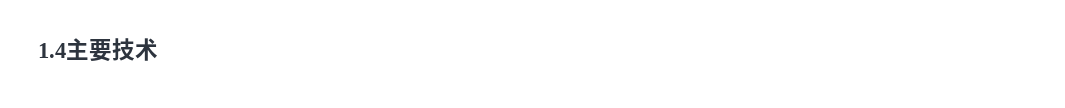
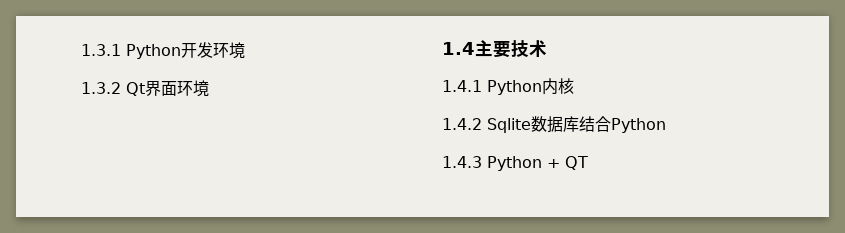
[38,38,158,62] 1.4主要技术 -> [81,42,245,59] [81,80,209,97] [442,40,547,58] [442,78,574,95] [442,116,666,133] [442,156,588,171] 1.3.1 Python开发环境 // 1.3.2 Qt界面环境 // 1.4主要技术 // 1.4.1 Python内核 // 1.4.2 Sqlite数据库结合Python // 1.4.3 Python + QT

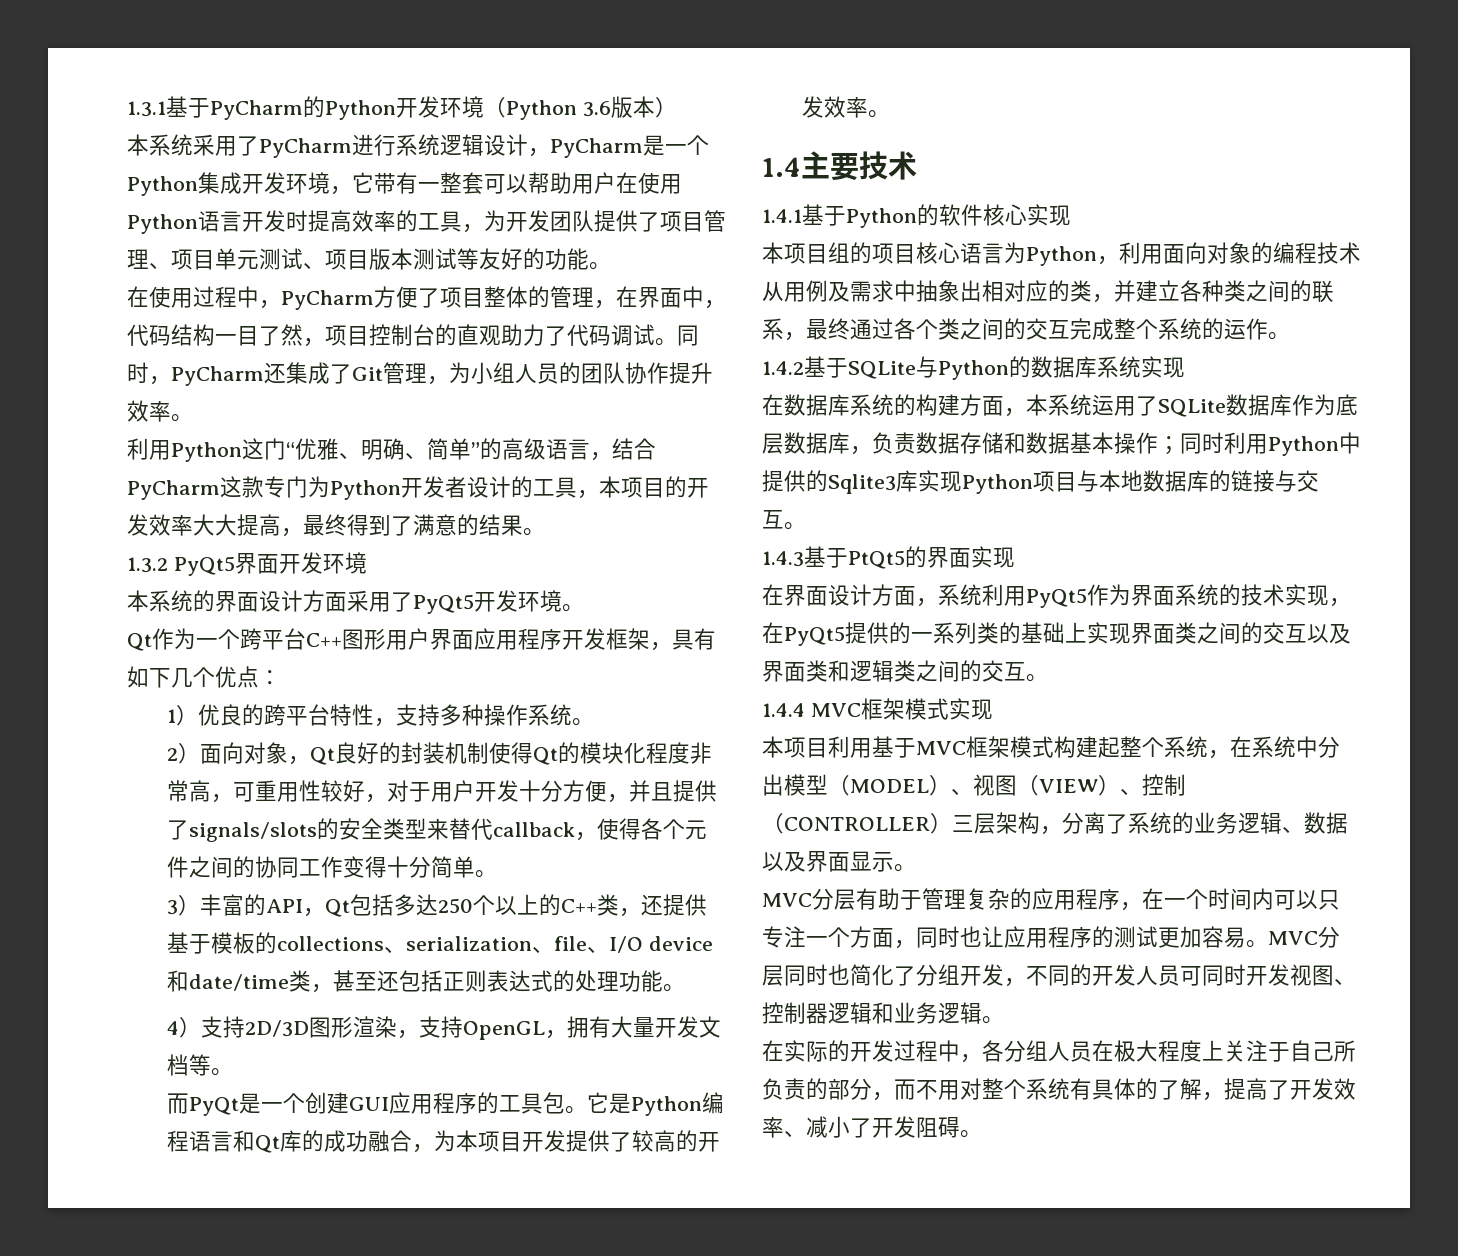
(121, 50) none -> [166,96,325,120] 基于PyCharm的
[81,80,209,97] [442,40,547,58] [442,78,574,95] [442,116,666,133] [442,156,588,171] // 1.3.2 Qt界面环境 // 1.4主要技术 // 1.4.1 Python内核 // 1.4.2 Sqlite数据库结合Python // 1.4.3 Python + QT -> [484,96,677,120] [127,134,709,158] [127,172,682,196] [127,210,726,234] [127,248,611,270] [127,286,726,310] [127,324,699,347] [127,362,713,386] [127,400,193,422] [127,438,656,462] [127,476,709,500] [127,514,545,537] [127,552,367,576] [127,590,584,614] [127,628,716,651] [127,666,281,688] [167,704,595,727] [167,742,713,765] [167,780,718,803] [167,818,708,842] [167,856,498,878] [167,894,708,917] [167,932,714,954] [167,970,686,993] [167,1016,722,1040] [167,1054,234,1076] [167,1092,725,1116] [167,1130,721,1153] [802,96,891,118] [762,151,917,181] [762,204,1071,228] [762,242,1361,266] [762,280,1334,303] [762,318,1290,341] [762,356,1185,380] [762,394,1358,417] [762,432,1361,456] [762,470,1319,494] [762,510,806,530] [762,546,1015,569] [762,584,1351,608] [762,622,1351,646] [762,660,1048,682] [762,698,993,720] [762,736,1340,759] [762,774,1186,796] [762,812,1348,835] [762,851,916,872] [762,888,1340,911] [762,926,1340,949] [762,964,1356,987] [762,1002,1004,1024] [762,1040,1356,1063] [762,1078,1356,1101] [762,1116,982,1138] （Python 3.6版本） // 本系统采用了PyCharm进行系统逻辑设计，PyCharm是一个Python集成开发环境，它带有一整套可以帮助用户在使用Python语言开发时提高效率的工具，为开发团队提供了项目管理、项目单元测试、项目版本测试等友好的功能。 // 在使用过程中，PyCharm方便了项目整体的管理，在界面中，代码结构一目了然，项目控制台的直观助力了代码调试。同时，PyCharm还集成了Git管理，为小组人员的团队协作提升效率。 // 利用Python这门“优雅、明确、简单”的高级语言，结合PyCharm这款专门为Python开发者设计的工具，本项目的开发效率大大提高，最终得到了满意的结果。 // 1.3.2 PyQt5界面开发环境 // 本系统的界面设计方面采用了PyQt5开发环境。 // Qt作为一个跨平台C++图形用户界面应用程序开发框架，具有如下几个优点： // 1）优良的跨平台特性，支持多种操作系统。 // 2）面向对象，Qt良好的封装机制使得Qt的模块化程度非常高，可重用性较好，对于用户开发十分方便，并且提供了signals/slots的安全类型来替代callback，使得各个元件之间的协同工作变得十分简单。 // 3）丰富的API，Qt包括多达250个以上的C++类，还提供基于模板的collections、serialization、file、I/O device和date/time类，甚至还包括正则表达式的处理功能。 // 4）支持2D/3D图形渲染，支持OpenGL，拥有大量开发文档等。 // 而PyQt是一个创建GUI应用程序的工具包。它是Python编程语言和Qt库的成功融合，为本项目开发提供了较高的开发效率。 // 1.4主要技术 // 1.4.1基于Python的软件核心实现 // 本项目组的项目核心语言为Python，利用面向对象的编程技术从用例及需求中抽象出相对应的类，并建立各种类之间的联系，最终通过各个类之间的交互完成整个系统的运作。 // 1.4.2基于SQLite与Python的数据库系统实现 // 在数据库系统的构建方面，本系统运用了SQLite数据库作为底层数据库，负责数据存储和数据基本操作；同时利用Python中提供的Sqlite3库实现Python项目与本地数据库的链接与交互。 // 1.4.3基于PtQt5的界面实现 // 在界面设计方面，系统利用PyQt5作为界面系统的技术实现，在PyQt5提供的一系列类的基础上实现界面类之间的交互以及界面类和逻辑类之间的交互。 // 1.4.4 MVC框架模式实现 // 本项目利用基于MVC框架模式构建起整个系统，在系统中分出模型（MODEL）、视图（VIEW）、控制（CONTROLLER）三层架构，分离了系统的业务逻辑、数据以及界面显示。 // MVC分层有助于管理复杂的应用程序，在一个时间内可以只专注一个方面，同时也让应用程序的测试更加容易。MVC分层同时也简化了分组开发，不同的开发人员可同时开发视图、控制器逻辑和业务逻辑。 // 在实际的开发过程中，各分组人员在极大程度上关注于自己所负责的部分，而不用对整个系统有具体的了解，提高了开发效率、减小了开发阻碍。

